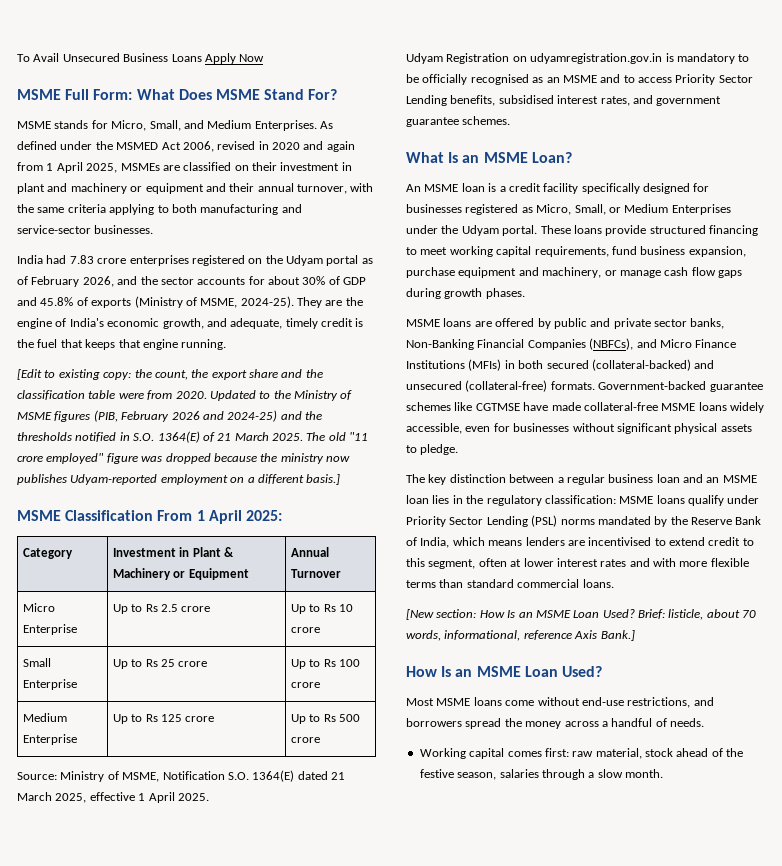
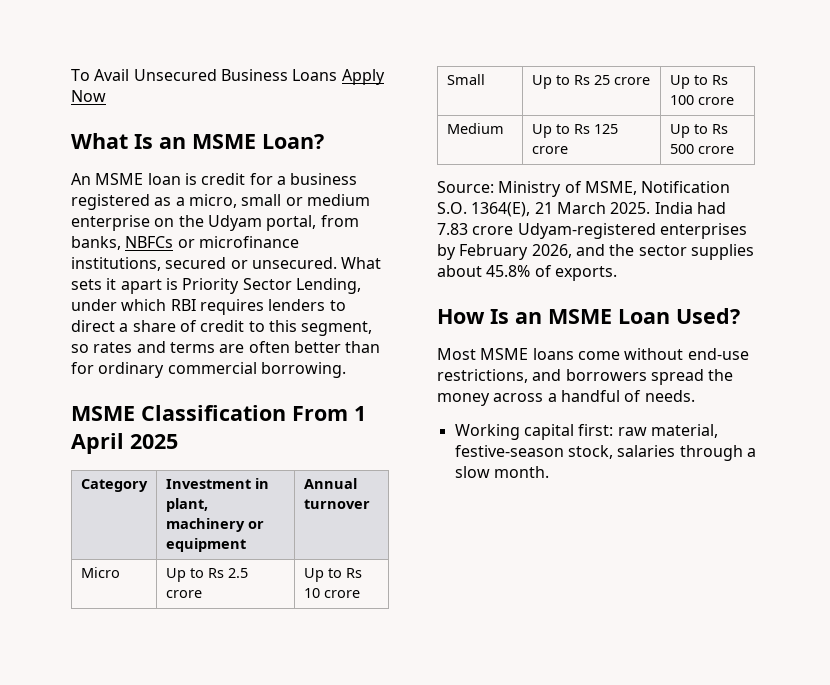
[17,89,338,100] [17,120,333,131] [17,141,355,152] [17,162,352,173] [17,183,374,194] [17,204,302,215] [17,225,154,234] [17,255,373,266] [17,276,367,287] [17,296,363,308] [17,318,364,329] [17,339,227,350] [17,369,323,380] [17,390,353,401] [17,410,322,422] [17,431,369,443] [17,453,350,464] [17,474,341,485] MSME Full Form: What Does MSME Stand For? // MSME stands for Micro, Small, and Medium Enterprises. As defined under the MSMED Act 2006, revised in 2020 and again from 1 April 2025, MSMEs are classified on their investment in plant and machinery or equipment and their annual turnover, with the same criteria applying to both manufacturing and service-sector businesses. // India had 7.83 crore enterprises registered on the Udyam portal as of February 2026, and the sector accounts for about 30% of GDP and 45.8% of exports (Ministry of MSME, 2024-25). They are the engine of India's economic growth, and adequate, timely credit is the fuel that keeps that engine running. // [Edit to existing copy: the count, the export share and the classification table were from 2020. Updated to the Ministry of MSME figures (PIB, February 2026 and 2024-25) and the thresholds notified in S.O. 1364(E) of 21 March 2025. The old "11 crore employed" figure was dropped because the ministry now publishes Udyam-reported employment on a different basis.] -> [71,133,324,149] [71,173,358,185] [71,194,370,210] [71,215,359,231] [71,236,299,250] [71,257,382,271] [71,278,361,294] [71,299,346,315] [71,320,373,336] [71,341,381,353] [71,362,346,378] What Is an MSME Loan? // An MSME loan is credit for a business registered as a micro, small or medium enterprise on the Udyam portal, from banks, NBFCs or microfinance institutions, secured or unsecured. What sets it apart is Priority Sector Lending, under which RBI requires lenders to direct a share of credit to this segment, so rates and terms are often better than for ordinary commercial borrowing.
[245,510,282,521] 2025: -> [130,434,178,449] 2025
[192,547,234,557] [112,568,249,580] Plant & Machinery or Equipment -> [165,498,208,512] [165,518,264,532] [165,538,246,552] plant, machinery or equipment
[290,569,341,578] [22,603,55,612] [22,624,77,635] Turnover // Micro Enterprise -> [303,499,370,509] [80,567,120,578] turnover // Micro
[22,679,77,690] Enterprise -> (485, 79) none
[22,734,77,745] Enterprise -> (504, 128) none
[252,770,345,782] [17,792,209,803] [406,53,750,64] [406,74,753,85] [406,95,722,106] [406,116,511,127] [406,152,572,163] [406,183,710,194] [406,204,731,215] [406,225,758,236] [406,246,746,257] [406,267,742,278] [406,288,525,299] [406,318,725,329] [406,338,737,350] [406,359,715,371] [406,380,763,392] [406,402,764,413] [406,423,752,434] [406,444,459,455] [406,474,757,485] [406,495,760,506] [406,515,762,527] [406,537,754,548] [406,558,749,569] [406,579,614,588] [406,609,757,620] [406,630,635,641] 1364(E) dated 21 March 2025, effective 1 April 2025. // Udyam Registration on udyamregistration.gov.in is mandatory to be officially recognised as an MSME and to access Priority Sector Lending benefits, subsidised interest rates, and government guarantee schemes. // What Is an MSME Loan? // An MSME loan is a credit facility specifically designed for businesses registered as Micro, Small, or Medium Enterprises under the Udyam portal. These loans provide structured financing to meet working capital requirements, fund business expansion, purchase equipment and machinery, or manage cash flow gaps during growth phases. // MSME loans are offered by public and private sector banks, Non-Banking Financial Companies (NBFCs), and Micro Finance Institutions (MFIs) in both secured (collateral-backed) and unsecured (collateral-free) formats. Government-backed guarantee schemes like CGTMSE have made collateral-free MSME loans widely accessible, even for businesses without significant physical assets to pledge. // The key distinction between a regular business loan and an MSME loan lies in the regulatory classification: MSME loans qualify under Priority Sector Lending (PSL) norms mandated by the Reserve Bank of India, which means lenders are incentivised to extend credit to this segment, often at lower interest rates and with more flexible terms than standard commercial loans. // [New section: How Is an MSME Loan Used? Brief: listicle, about 70 words, informational, reference Axis Bank.] -> [471,202,726,217] [437,223,747,239] [437,244,754,260] [437,265,617,281] 1364(E), 21 March 2025. India had 7.83 crore Udyam-registered enterprises by February 2026, and the sector supplies about 45.8% of exports.
[507,751,542,757] comes -> (574, 432) none
[645,748,744,757] [419,769,497,780] stock ahead of the festive season, -> [454,445,613,459] festive-season stock,

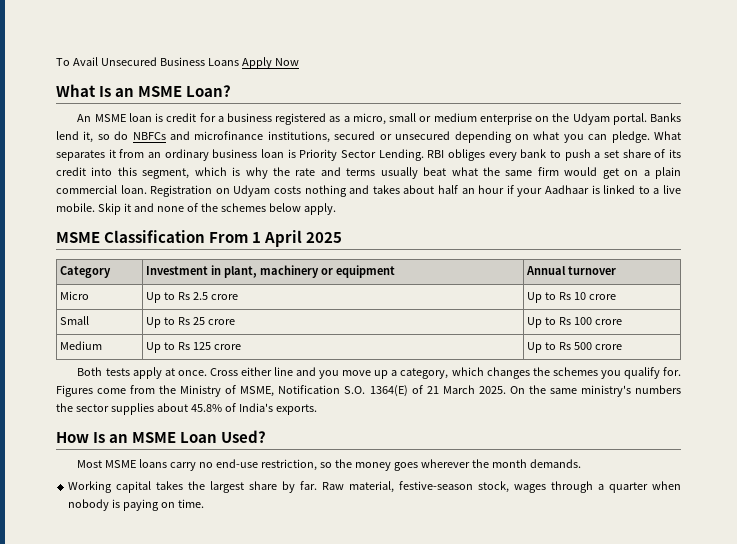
[266,215,359,231] [71,236,299,250] [71,257,382,271] [71,278,361,294] [71,299,346,315] [71,320,373,336] [71,341,381,353] [71,362,346,378] portal, from banks, NBFCs or microfinance institutions, secured or unsecured. What sets it apart is Priority Sector Lending, under which RBI requires lenders to direct a share of credit to this segment, so rates and terms are often better than for ordinary commercial borrowing. -> [612,113,681,125] [56,131,682,143] [56,149,681,161] [56,167,682,179] [56,185,682,197] [56,203,336,215] portal. Banks lend it, so do NBFCs and microfinance institutions, secured or unsecured depending on what you can pledge. What separates it from an ordinary business loan is Priority Sector Lending. RBI obliges every bank to push a set share of its credit into this segment, which is why the rate and terms usually beat what the same firm would get on a plain commercial loan. Registration on Udyam costs nothing and takes about half an hour if your Aadhaar is linked to a live mobile. Skip it and none of the schemes below apply.
[437,181,494,193] Source: -> [77,367,682,379] [56,385,177,397] Both tests apply at once. Cross either line and you move up a category, which changes the schemes you qualify for. Figures come from the
[471,202,531,217] 1364(E), -> [369,385,423,397] 1364(E) of
[654,202,726,214] [437,223,747,239] [437,244,605,260] India had 7.83 crore Udyam-registered enterprises by February 2026, and -> [509,385,681,397] On the same ministry's numbers
(552, 271) none -> [238,403,273,412] India's
[577,348,749,360] [437,369,734,385] [437,390,695,406] [454,424,647,440] come without end-use restrictions, and borrowers spread the money across a handful of needs. // Working capital first: raw -> [170,459,582,471] [68,481,345,493] carry no end-use restriction, so the money goes wherever the month demands. // Working capital takes the largest share by far. Raw
[617,445,676,457] salaries -> [514,484,547,493] wages
[454,466,549,478] slow month. -> [609,481,681,493] [68,499,204,511] quarter when nobody is paying on time.

